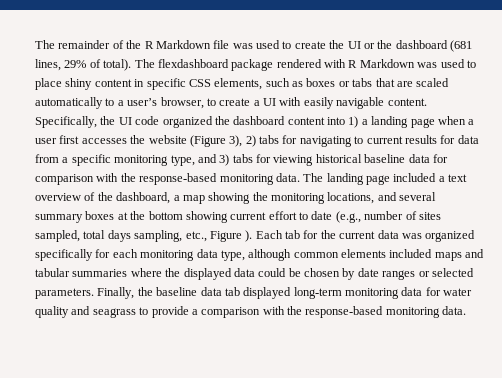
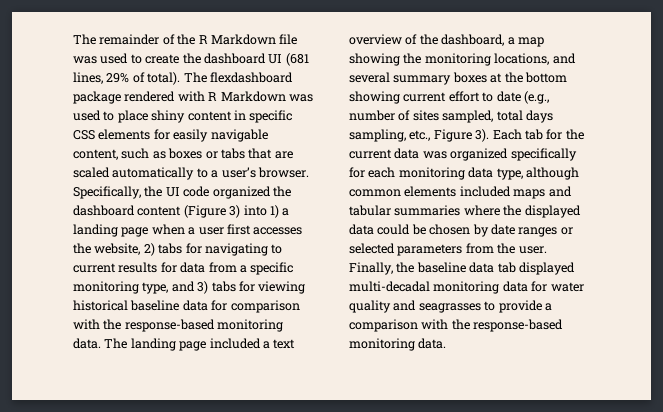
[347,40,448,49] UI or the dashboard -> [203,53,283,64] dashboard UI
[214,78,263,90] elements, -> [98,129,268,142] [73,149,118,160] elements for easily navigable content,
[160,97,427,109] browser, to create a UI with easily navigable content. -> [257,167,309,178] browser.
(325, 121) none -> [183,205,241,218] (Figure 3)
[148,135,243,147] website (Figure 3), -> [94,243,141,255] website,
[245,230,253,242] ). -> [475,129,490,142] 3).
[35,288,94,299] parameters. -> [397,243,547,256] parameters from the user.
[293,287,342,299] long-term -> [349,281,430,292] multi-decadal
[92,308,136,318] seagrass -> [418,303,481,313] seagrasses

